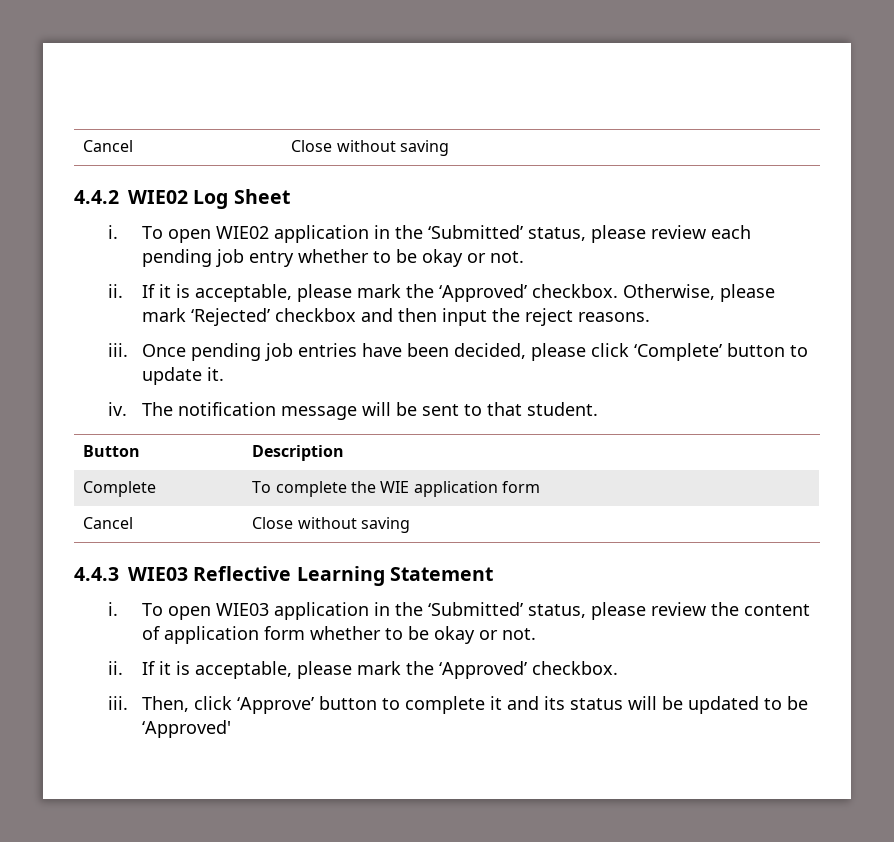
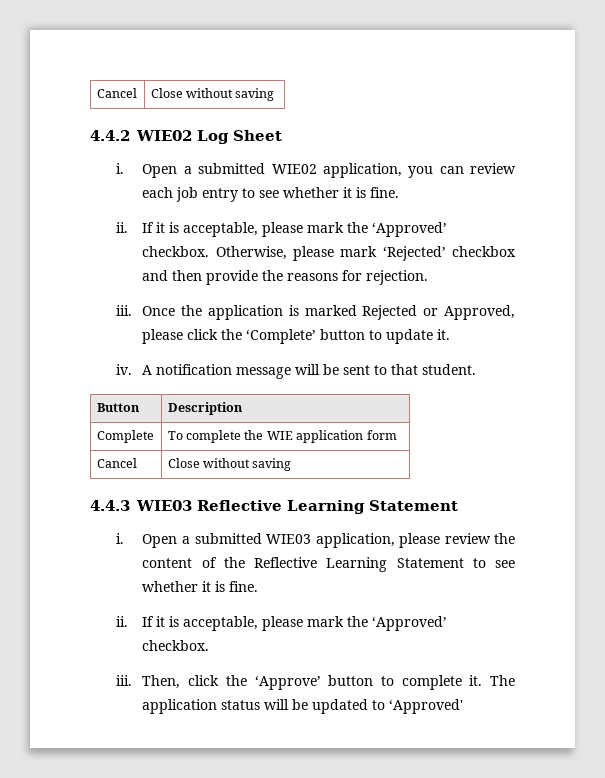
[142,225,647,243] To open WIE02 application in the ‘Submitted’ status, please -> [142,163,464,178] Open a submitted WIE02 application, you can
[142,249,213,267] pending -> (174, 192) none
[298,249,525,267] whether to be okay or not. -> [242,187,400,198] to see whether it is fine.
[442,308,651,326] [108,343,527,361] input the reject reasons. // iii. Once pending job entries have been decided, -> [206,270,429,285] [116,305,515,320] provide the reasons for rejection. // iii. Once the application is marked Rejected or Approved,
(630, 350) none -> [221,329,243,340] the
[142,402,174,416] The -> [142,365,153,375] A
[142,602,587,620] To open WIE03 application in the ‘Submitted’ status, -> [142,533,395,548] Open a submitted WIE03 application,
[164,626,537,644] application form whether to be okay or not. -> [223,557,515,572] [142,581,259,592] the Reflective Learning Statement to see whether it is fine.
(233, 703) none -> [225,675,247,686] the
[490,696,566,710] it and its -> [469,675,515,686] [142,699,218,714] it. The application
[787,696,809,710] be -> (386, 705) none

